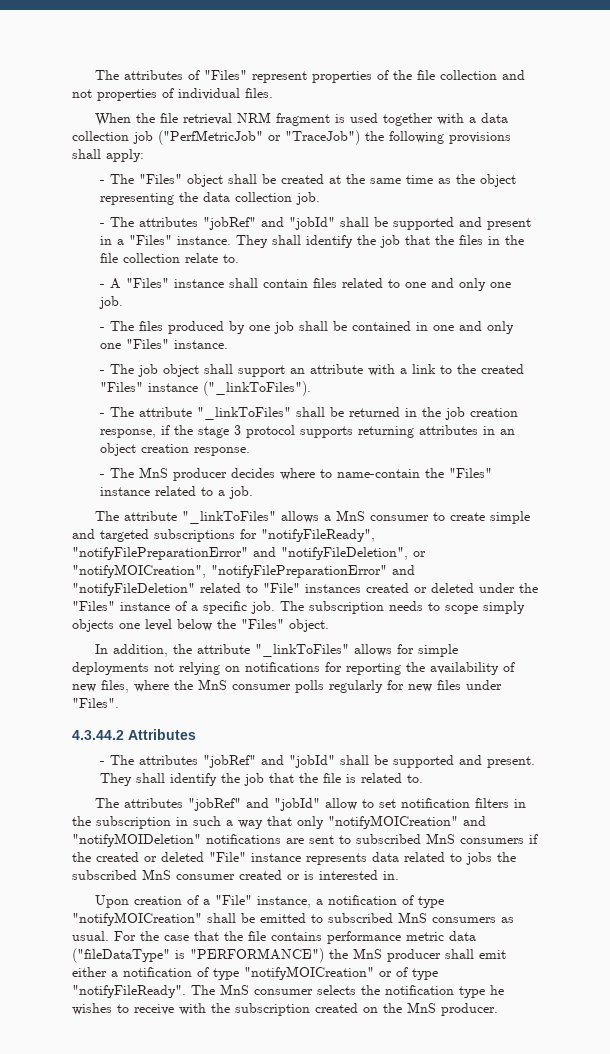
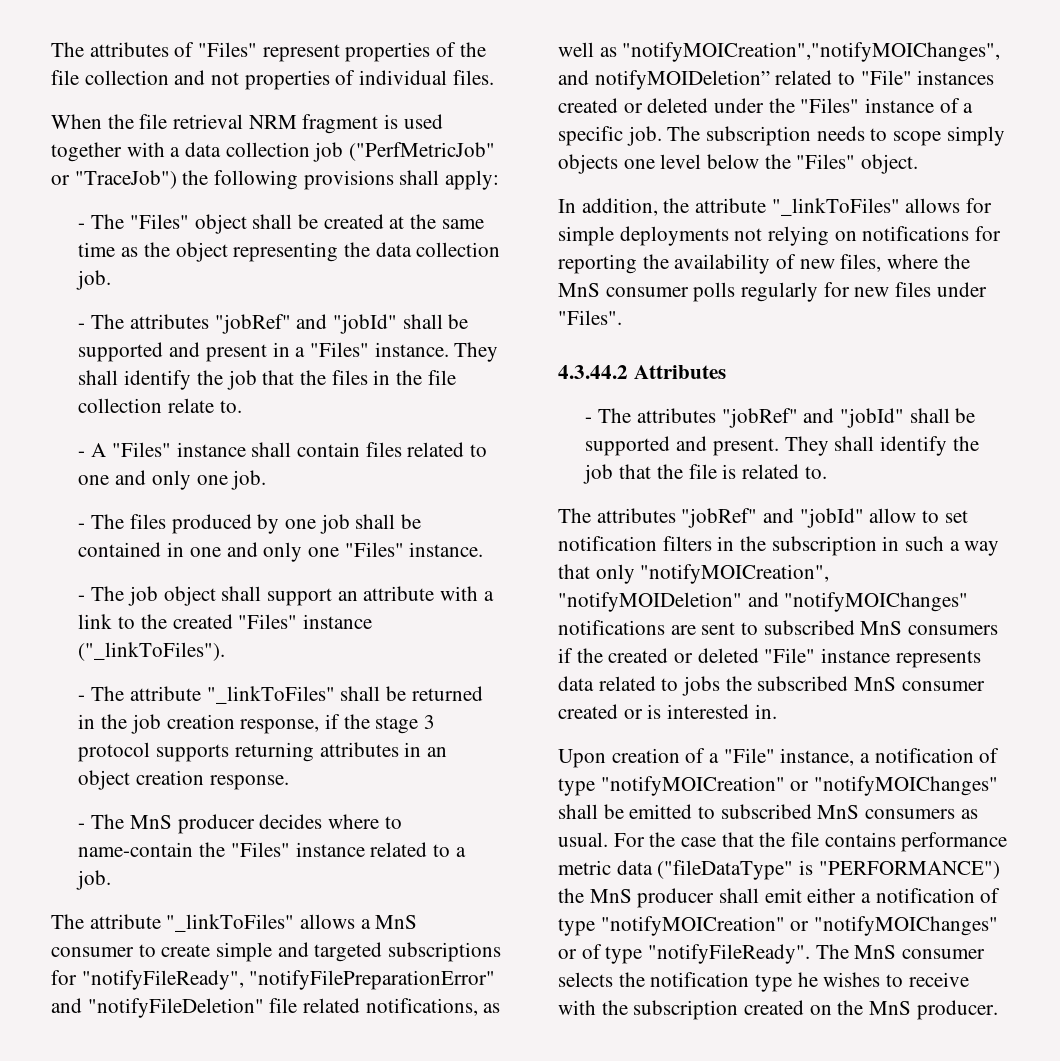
[281,547,426,560] [72,564,415,578] [72,583,195,596] "notifyFileDeletion", or "notifyMOICreation", "notifyFilePreparationError" and "notifyFileDeletion" -> [87,998,501,1018] [558,42,1001,62] [558,70,770,90] "notifyFileDeletion" file related notifications, as well as "notifyMOICreation","notifyMOIChanges", and notifyMOIDeletion”
[328,815,486,829] [72,833,201,847] "notifyMOICreation" and "notifyMOIDeletion" -> [640,564,830,584] [558,592,969,612] "notifyMOICreation", "notifyMOIDeletion" and "notifyMOIChanges"
(202, 919) none -> [790,776,999,796] or "notifyMOIChanges"
(392, 974) none -> [814,916,999,936] [558,949,577,959] "notifyMOIChanges" or

